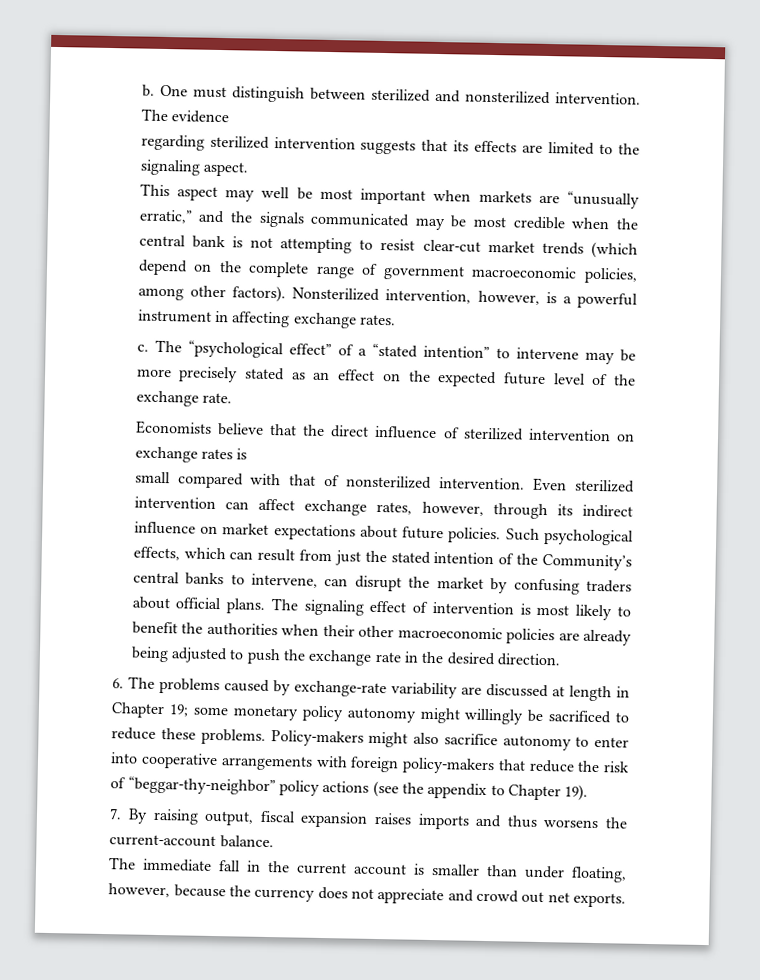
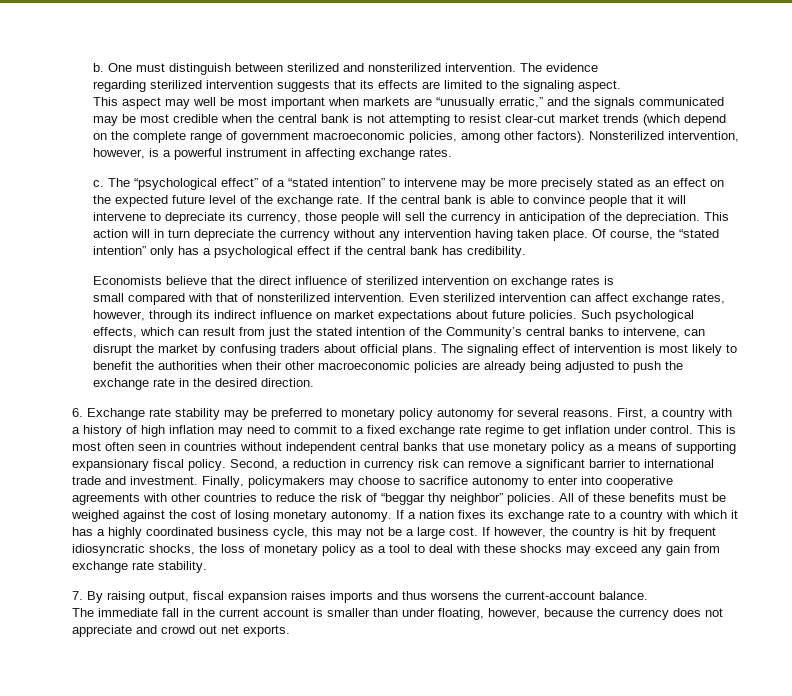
(232, 398) none -> [367,195,687,207] [93,212,730,224] [93,229,720,241] [93,246,527,258] If the central bank is able to convince people that it will intervene to depreciate its currency, those people will sell the currency in anticipation of the depreciation. This action will in turn depreciate the currency without any intervention having taken place. Of course, the “stated intention” only has a psychological effect if the central bank has credibility.
[128,676,630,702] [111,702,629,725] [111,727,440,748] The problems caused by exchange-rate variability are discussed at length in Chapter 19; some monetary policy autonomy might willingly be sacrificed to reduce these problems. Policy-makers might also -> [87,408,733,420] [72,425,737,437] [72,442,737,454] [72,459,715,471] [72,476,416,488] Exchange rate stability may be preferred to monetary policy autonomy for several reasons. First, a country with a history of high inflation may need to commit to a fixed exchange rate regime to get inflation under control. This is most often seen in countries without independent central banks that use monetary policy as a means of supporting expansionary fiscal policy. Second, a reduction in currency risk can remove a significant barrier to international trade and investment. Finally, policymakers may choose to
[220,755,630,775] [110,776,589,801] arrangements with foreign policy-makers that reduce the risk of “beggar-thy-neighbor” policy actions (see the appendix to Chapter 19). -> [72,493,727,505] [71,510,739,522] [72,527,717,539] [72,544,721,556] [72,561,208,573] agreements with other countries to reduce the risk of “beggar thy neighbor” policies. All of these benefits must be weighed against the cost of losing monetary autonomy. If a nation fixes its exchange rate to a country with which it has a highly coordinated business cycle, this may not be a large cost. If however, the country is hit by frequent idiosyncratic shocks, the loss of monetary policy as a tool to deal with these shocks may exceed any gain from exchange rate stability.

